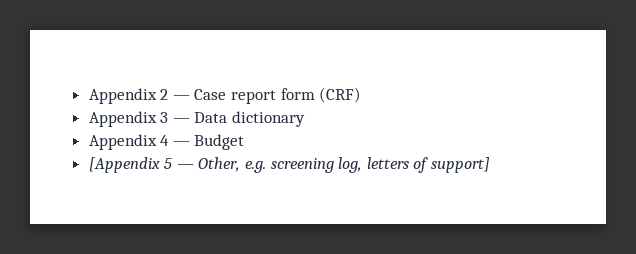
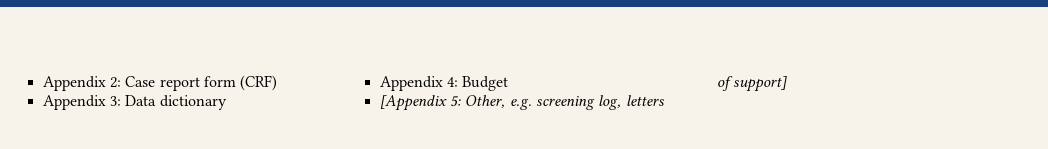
[88,88,190,104] Appendix 2 — -> [42,76,121,91] Appendix 2:
[160,112,190,123] 3 — -> [109,96,121,106] 3:
[160,135,190,146] 4 — -> [446,77,458,87] 4:
[164,158,194,169] 5 — -> [449,96,461,107] 5:

